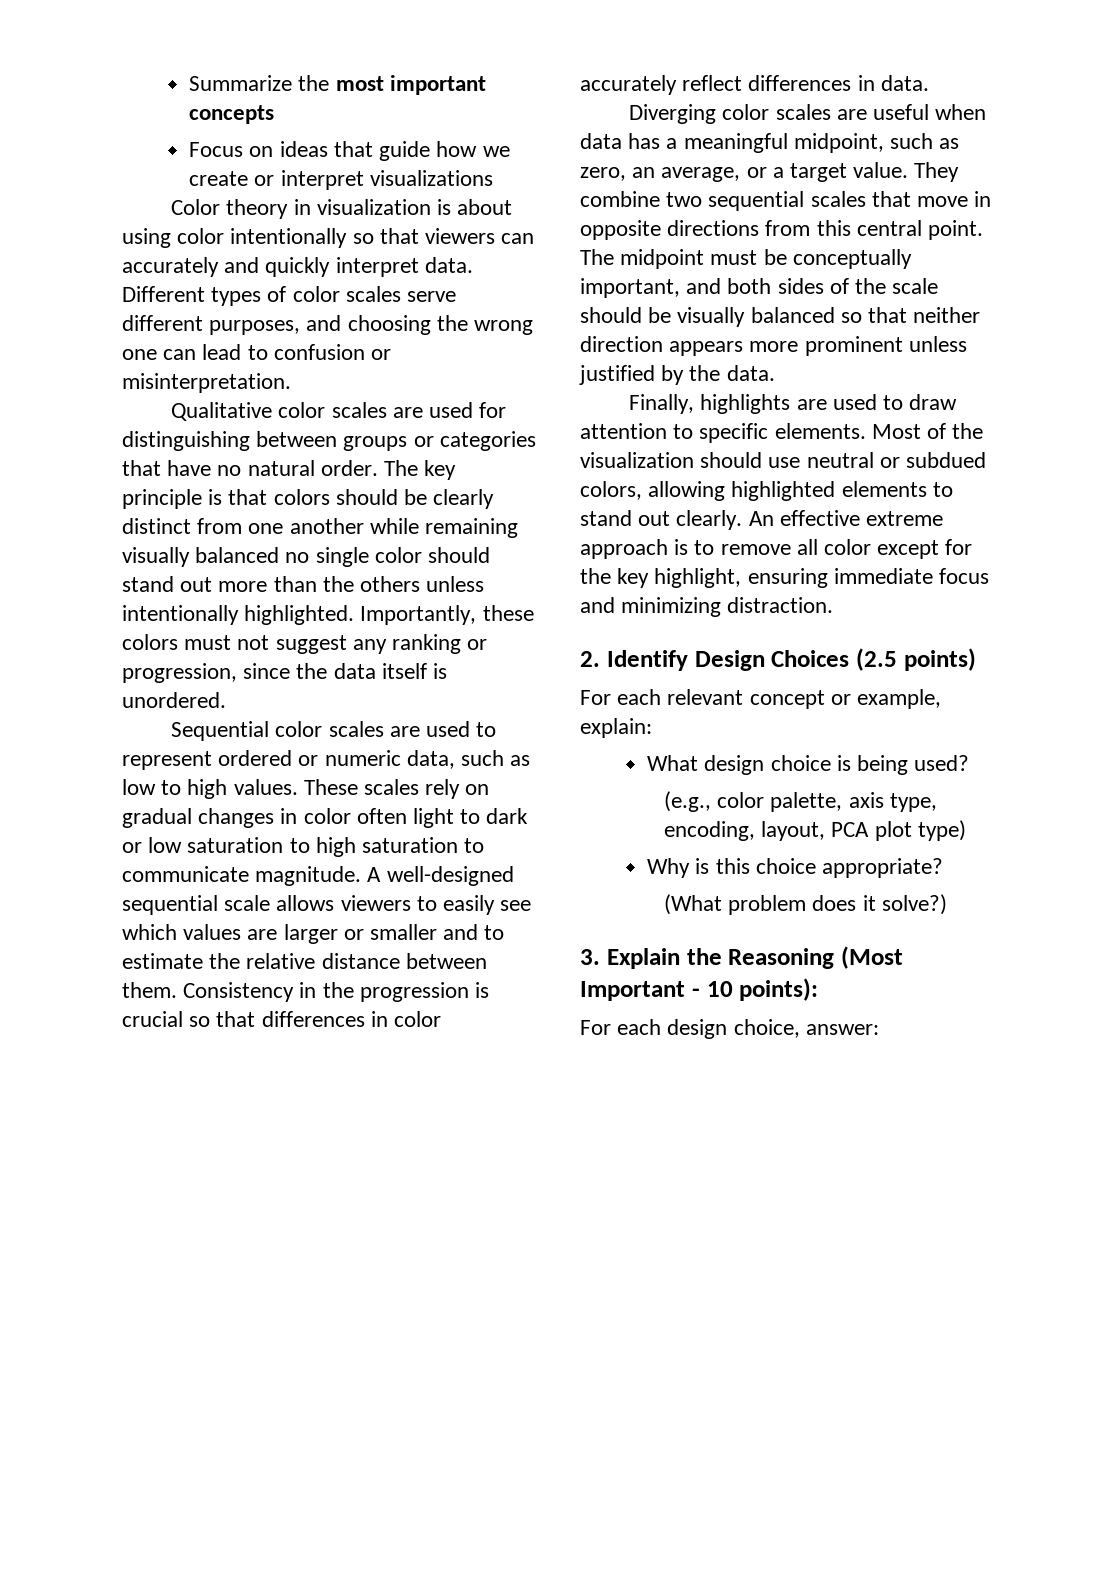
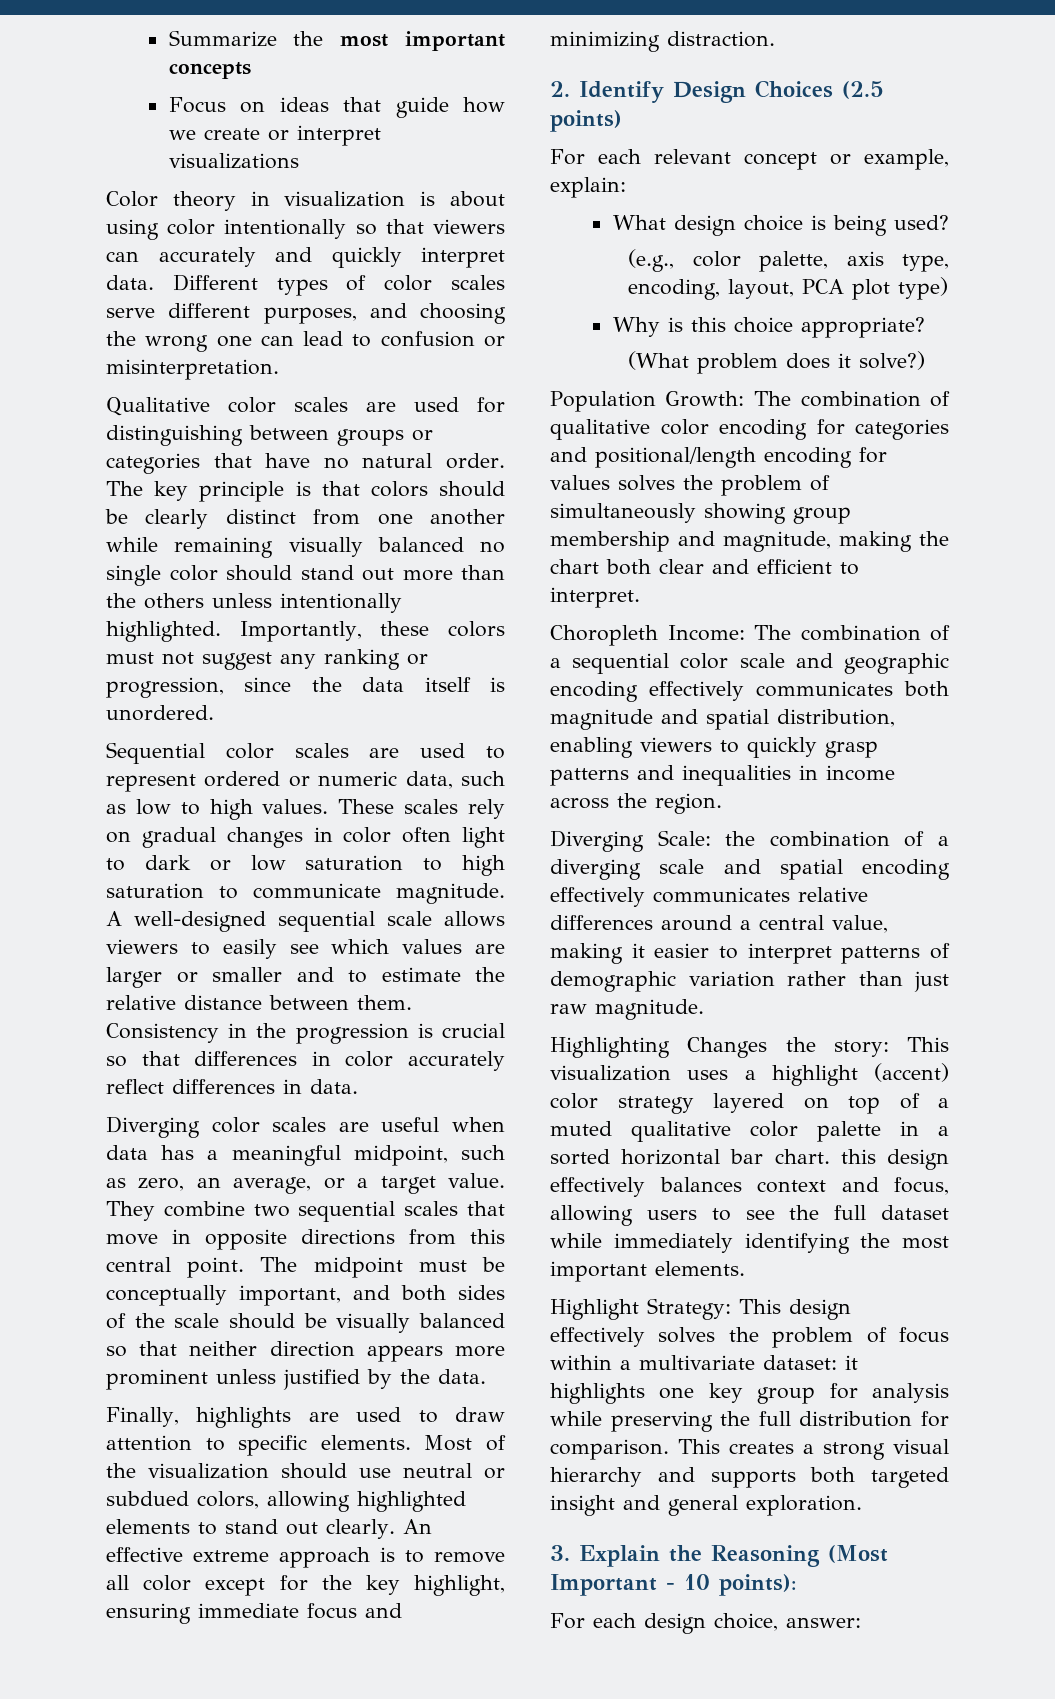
(947, 904) none -> [550,391,950,412] [550,419,949,440] [550,447,887,468] [550,475,830,496] [550,503,851,524] [550,531,949,552] [550,559,859,575] [550,587,640,608] [550,625,950,646] [550,653,949,674] [550,681,949,702] [550,709,895,730] [550,737,878,758] [550,765,895,786] [550,793,722,814] [550,830,949,852] [550,859,950,880] [550,887,868,907] [550,915,888,933] [550,943,950,964] [550,971,949,992] [550,999,704,1020] [550,1037,949,1058] [550,1063,949,1086] [550,1093,949,1114] [550,1121,949,1142] [550,1149,949,1170] [550,1177,949,1197] [550,1205,949,1226] [550,1233,949,1254] [550,1261,745,1282] [550,1298,851,1320] [550,1327,949,1348] [550,1355,858,1370] [550,1383,949,1404] [550,1411,949,1432] [550,1439,949,1460] [550,1467,949,1488] [550,1495,862,1516] // Population Growth: The combination of qualitative color encoding for categories and positional/length encoding for values solves the problem of simultaneously showing group membership and magnitude, making the chart both clear and efficient to interpret. // Choropleth Income: The combination of a sequential color scale and geographic encoding effectively communicates both magnitude and spatial distribution, enabling viewers to quickly grasp patterns and inequalities in income across the region. // Diverging Scale: the combination of a diverging scale and spatial encoding effectively communicates relative differences around a central value, making it easier to interpret patterns of demographic variation rather than just raw magnitude. // Highlighting Changes the story: This visualization uses a highlight (accent) color strategy layered on top of a muted qualitative color palette in a sorted horizontal bar chart. this design effectively balances context and focus, allowing users to see the full dataset while immediately identifying the most important elements. // Highlight Strategy: This design effectively solves the problem of focus within a multivariate dataset: it highlights one key group for analysis while preserving the full distribution for comparison. This creates a strong visual hierarchy and supports both targeted insight and general exploration.

